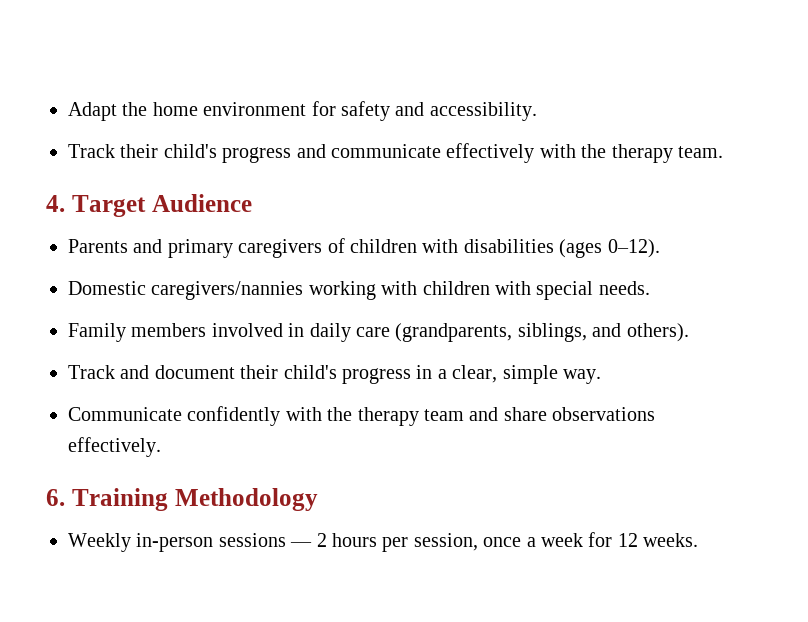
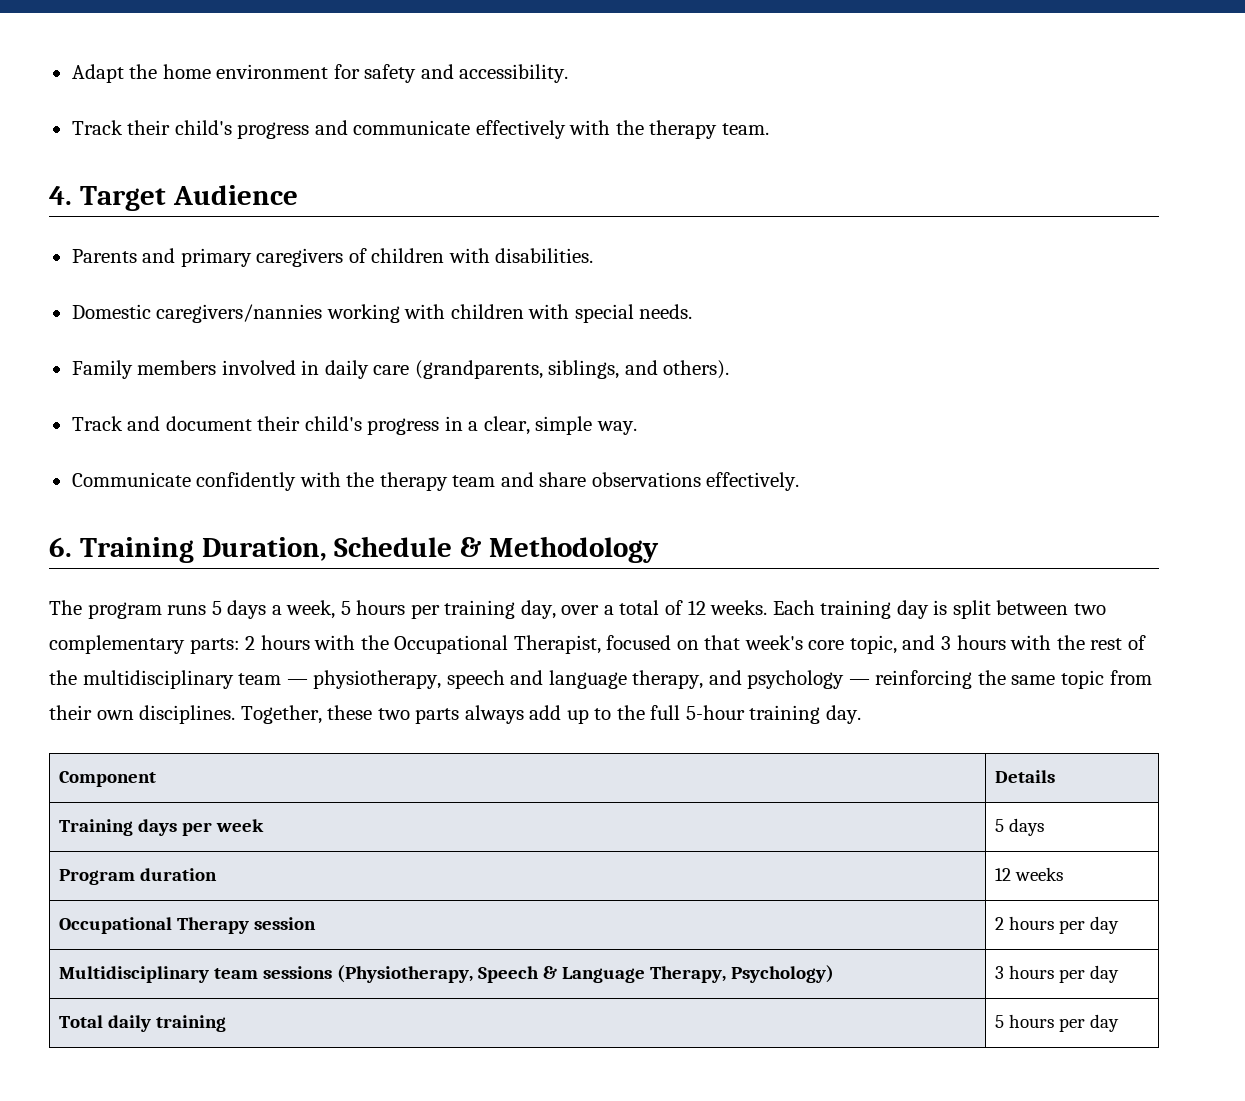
[463,239,660,258] disabilities (ages 0–12). -> [495,248,594,263] disabilities.
[174,488,318,511] [68,532,699,552] Methodology // Weekly in-person sessions — 2 hours per session, once a week for 12 weeks. -> [201,536,660,563] [49,600,1106,619] [49,635,1146,654] [49,670,1152,689] [49,705,862,724] [59,771,157,787] [995,770,1056,783] [59,819,265,836] [995,818,1045,836] [59,868,218,885] [995,867,1064,881] [59,917,317,934] [995,916,1120,934] [59,965,835,983] [995,965,1120,983] [59,1015,227,1032] [995,1014,1120,1032] Duration, Schedule & Methodology // The program runs 5 days a week, 5 hours per training day, over a total of 12 weeks. Each training day is split between two complementary parts: 2 hours with the Occupational Therapist, focused on that week's core topic, and 3 hours with the rest of the multidisciplinary team — physiotherapy, speech and language therapy, and psychology — reinforcing the same topic from their own disciplines. Together, these two parts always add up to the full 5-hour training day. // Component | Details // Training days per week | 5 days // Program duration | 12 weeks // Occupational Therapy session | 2 hours per day // Multidisciplinary team sessions (Physiotherapy, Speech & Language Therapy, Psychology) | 3 hours per day // Total daily training | 5 hours per day

